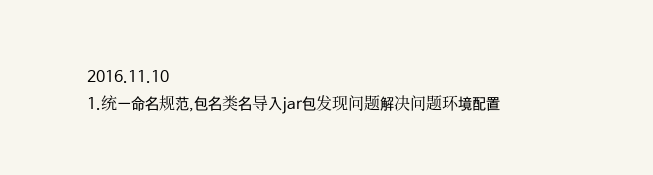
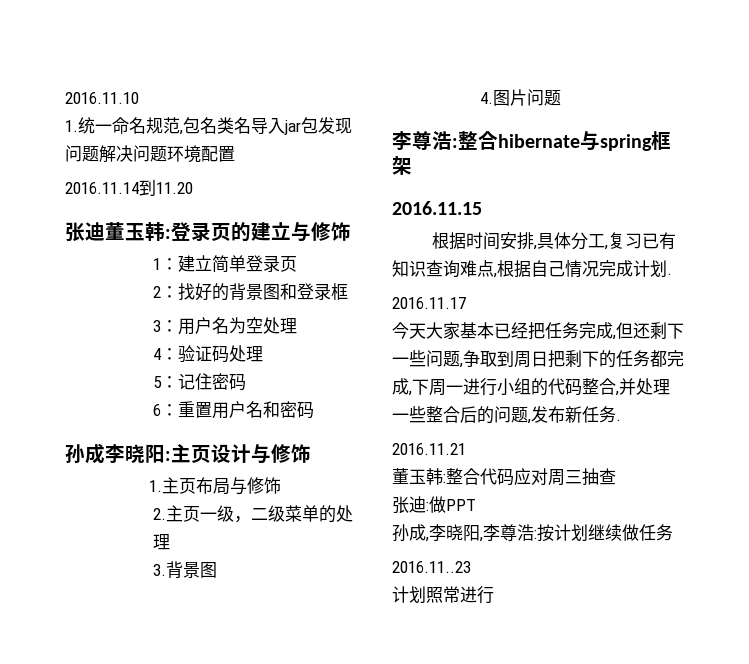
(500, 104) none -> [65,179,193,196] [65,221,351,242] [152,255,297,273] [152,283,348,301] [152,317,297,335] [152,345,263,363] [152,373,246,391] [152,401,314,419] [65,443,311,464] [149,477,282,495] [152,505,353,523] [152,534,170,550] [152,561,217,578] [479,89,561,106] [392,131,671,151] [392,156,412,175] [392,201,482,215] [432,232,677,250] [392,260,672,278] [392,297,466,309] [392,322,684,340] [392,350,684,368] [392,378,670,396] [392,406,621,424] [392,443,466,455] [392,468,616,486] [392,496,476,514] [392,524,673,542] [392,561,471,573] [392,586,494,604] // 2016.11.14到11.20 // 张迪董玉韩:登录页的建立与修饰 // 1：建立简单登录页 // 2：找好的背景图和登录框 // 3：用户名为空处理 // 4：验证码处理 // 5：记住密码 // 6：重置用户名和密码 // 孙成李晓阳:主页设计与修饰 // 1.主页布局与修饰 // 2.主页一级，二级菜单的处理 // 3.背景图 // 4.图片问题 // 李尊浩:整合hibernate与spring框架 // 2016.11.15 // 根据时间安排,具体分工,复习已有知识查询难点,根据自己情况完成计划. // 2016.11.17 // 今天大家基本已经把任务完成,但还剩下一些问题,争取到周日把剩下的任务都完成,下周一进行小组的代码整合,并处理一些整合后的问题,发布新任务. // 2016.11.21 // 董玉韩:整合代码应对周三抽查 // 张迪:做PPT // 孙成,李晓阳,李尊浩:按计划继续做任务 // 2016.11..23 // 计划照常进行

